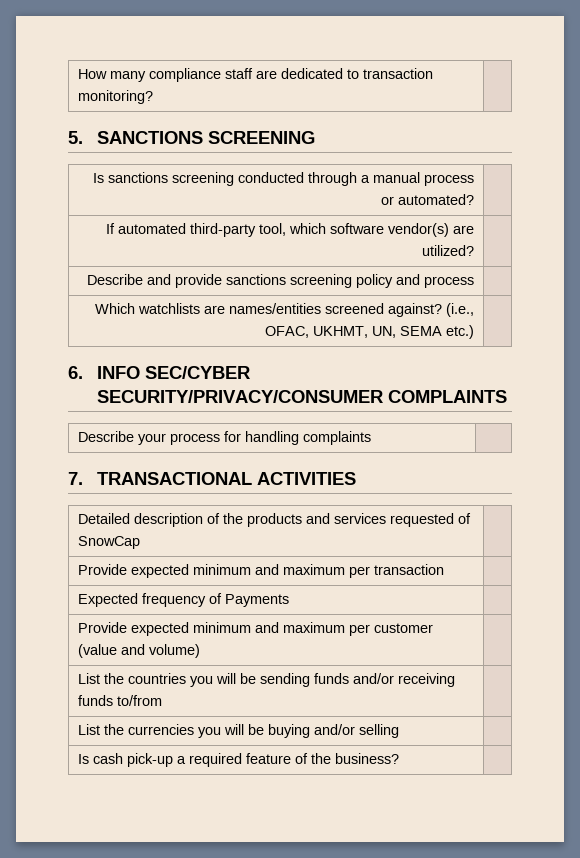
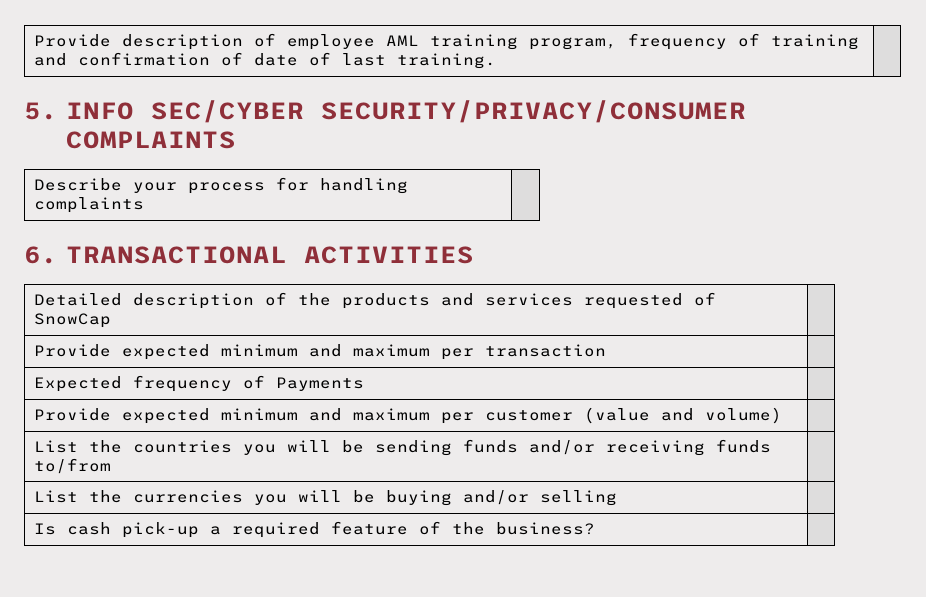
[78,68,434,82] [78,90,154,104] [68,131,315,144] [92,172,474,186] [380,194,474,205] [105,223,474,237] [421,245,474,256] [86,274,474,288] [94,303,474,317] [264,325,474,339] [68,366,83,379] How many compliance staff are dedicated to transaction monitoring? | // 5. SANCTIONS SCREENING // Is sanctions screening conducted through a manual process or automated? | // If automated third-party tool, which software vendor(s) are utilized? | // Describe and provide sanctions screening policy and process | // Which watchlists are names/entities screened against? (i.e., OFAC, UKHMT, UN, SEMA etc.) | // 6. -> [34,33,860,50] [34,52,497,69] [24,102,58,120] Provide description of employee AML training program, frequency of training and confirmation of date of last training. | // 5.
[68,472,83,485] 7. -> [24,246,58,264] 6.

